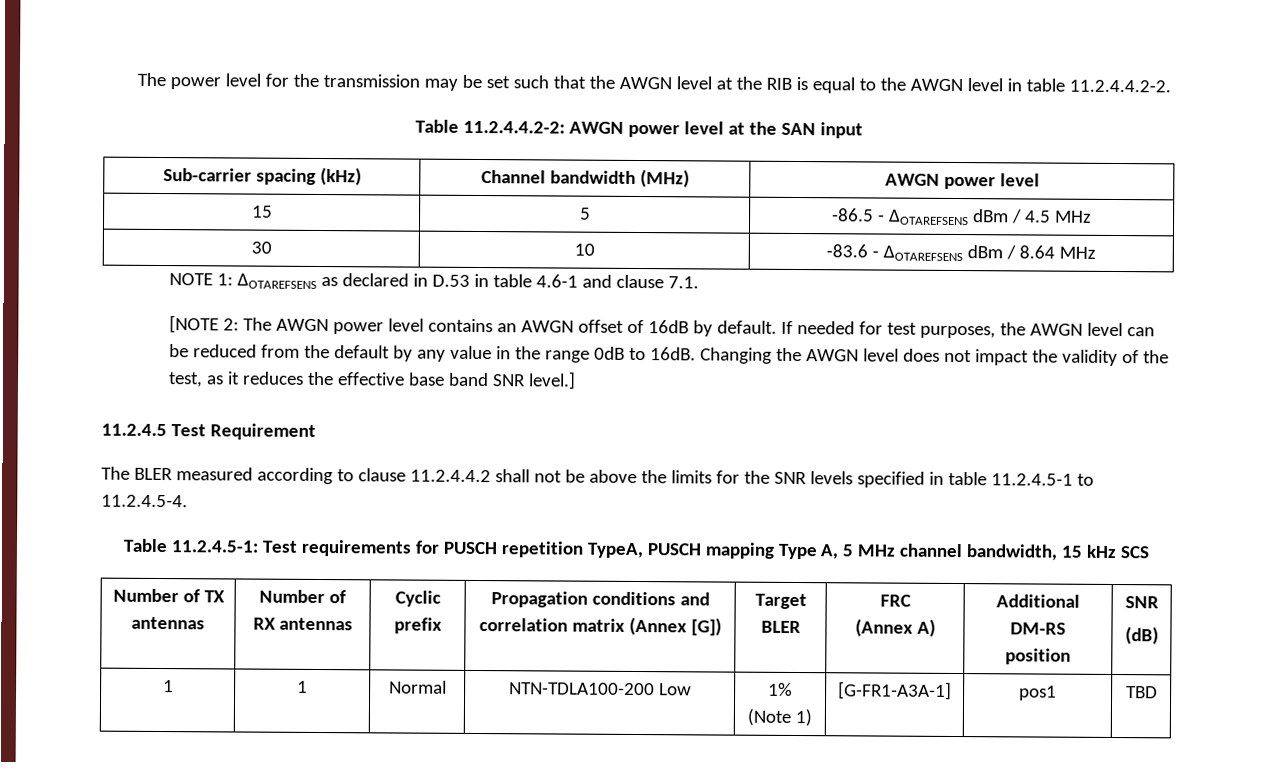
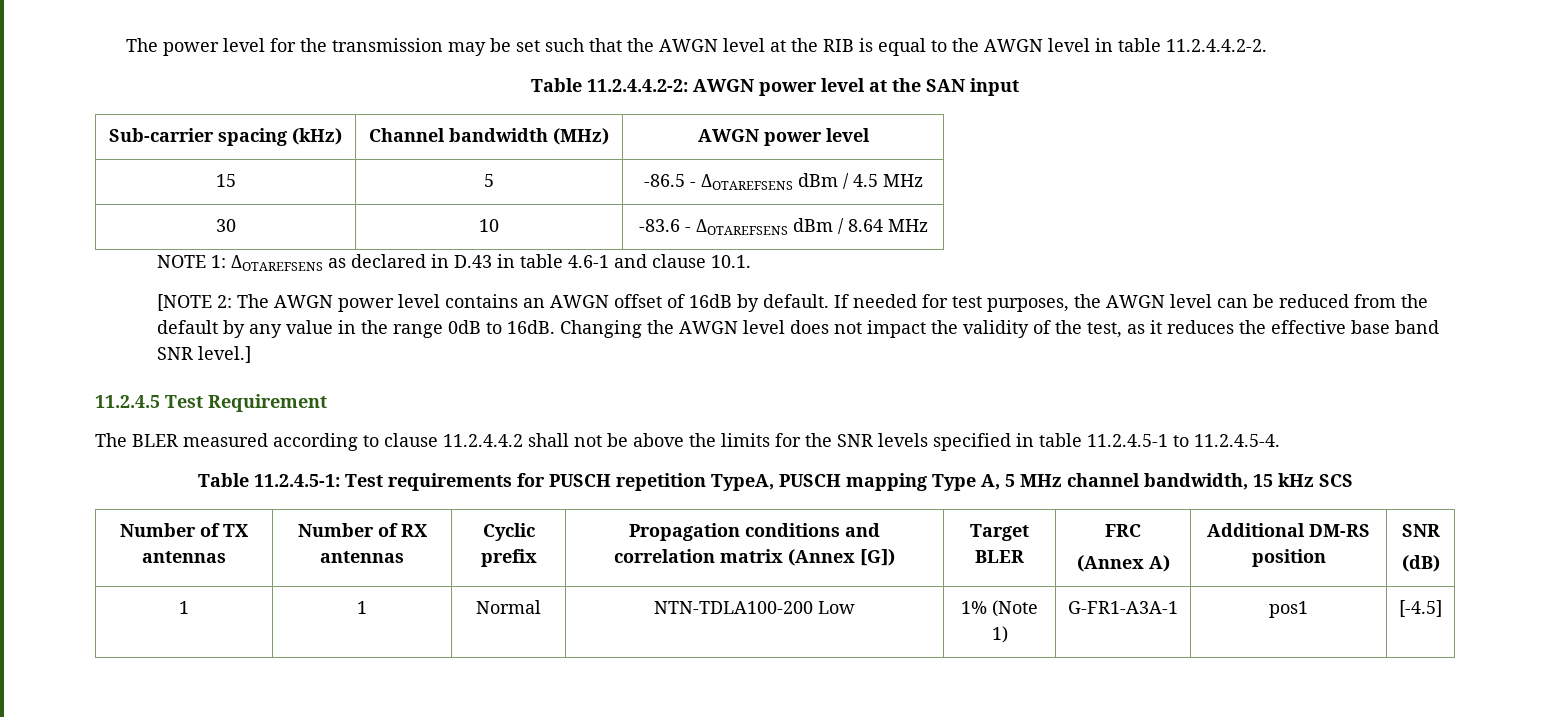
[432,274,471,287] D.53 -> [454,255,493,268] D.43
[668,276,700,289] 7.1. -> [711,255,752,268] 10.1.
[838,681,952,700] [G-FR1-A3A-1] -> [1068,601,1178,614] G-FR1-A3A-1
[1125,686,1158,699] TBD -> [1399,600,1442,617] [-4.5]

